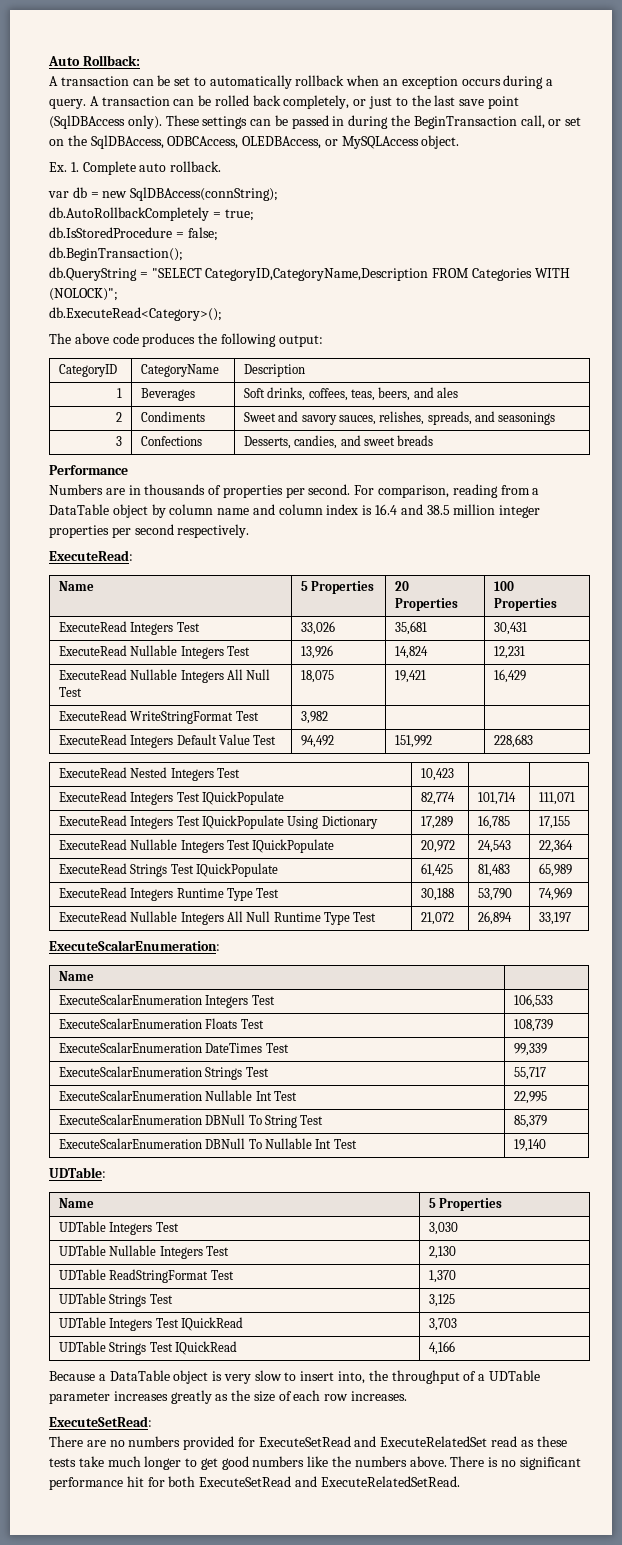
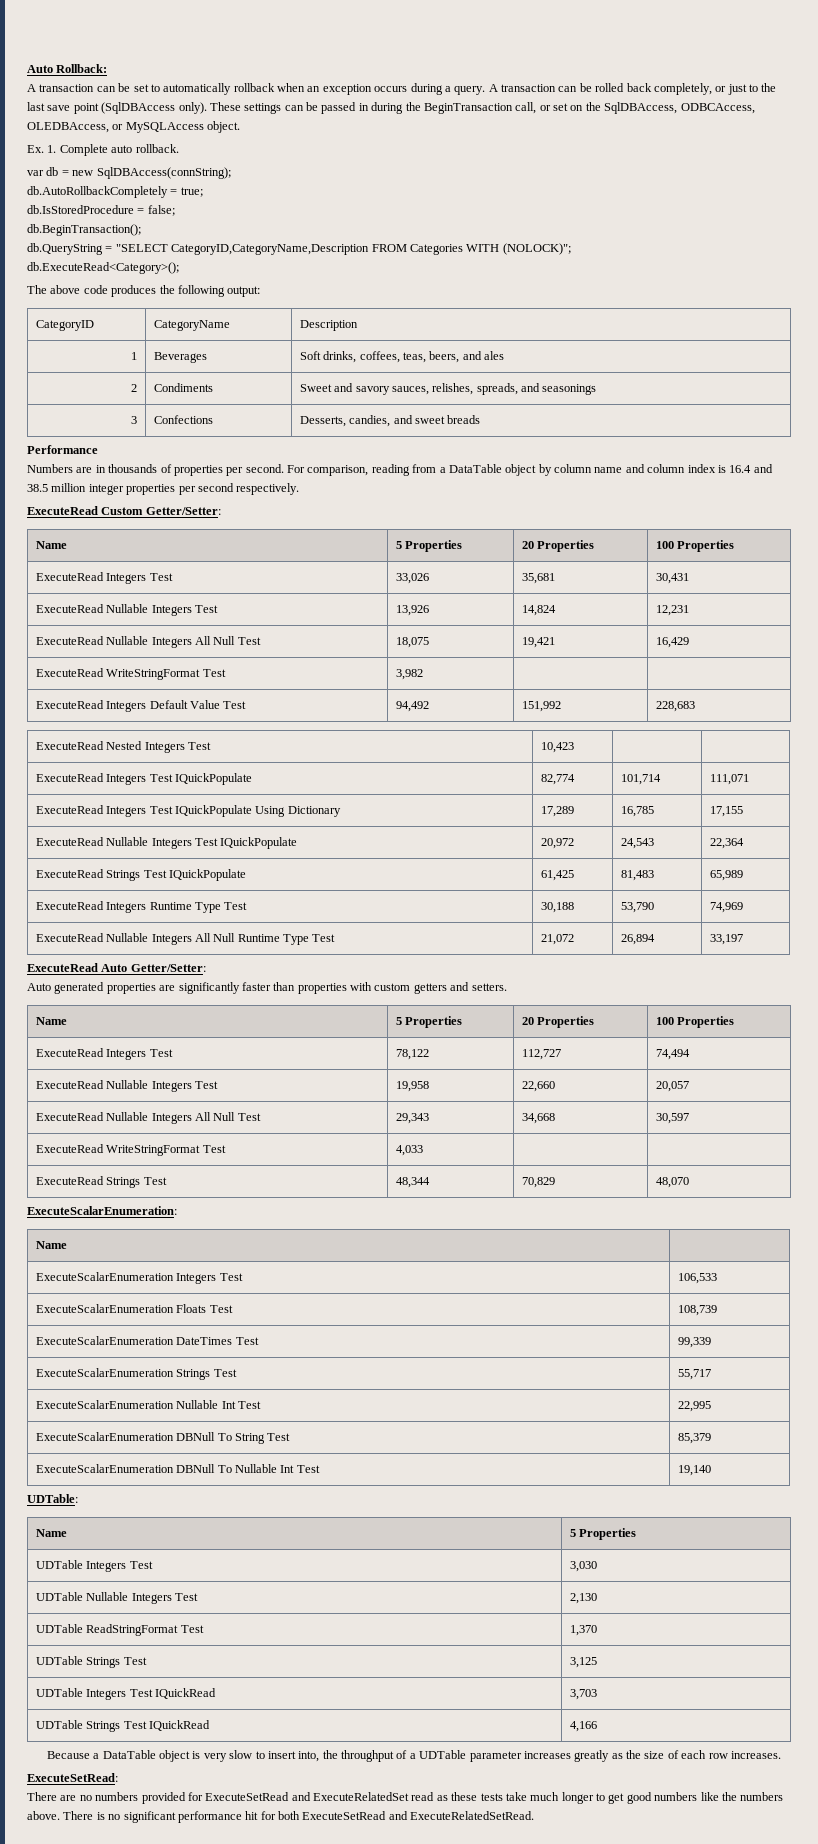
[49,550,133,561] ExecuteRead: -> [27,506,221,515] ExecuteRead Custom Getter/Setter:
(571, 918) none -> [27,963,206,972] [27,982,507,994] [35,1017,67,1025] [395,1016,463,1028] [521,1016,595,1028] [655,1016,735,1028] [35,1048,173,1060] [395,1049,429,1060] [521,1049,561,1060] [655,1049,690,1060] [35,1080,218,1092] [395,1081,429,1092] [521,1081,555,1092] [655,1081,689,1092] [35,1112,261,1124] [395,1113,429,1124] [521,1113,555,1124] [655,1113,689,1124] [35,1144,226,1156] [395,1145,423,1156] [35,1176,167,1188] [395,1177,430,1188] [521,1177,555,1188] [655,1177,689,1188] // ExecuteRead Auto Getter/Setter: // Auto generated properties are significantly faster than properties with custom getters and setters. // Name | 5 Properties | 20 Properties | 100 Properties // ExecuteRead Integers Test | 78,122 | 112,727 | 74,494 // ExecuteRead Nullable Integers Test | 19,958 | 22,660 | 20,057 // ExecuteRead Nullable Integers All Null Test | 29,343 | 34,668 | 30,597 // ExecuteRead WriteStringFormat Test | 4,033 | | // ExecuteRead Strings Test | 48,344 | 70,829 | 48,070

